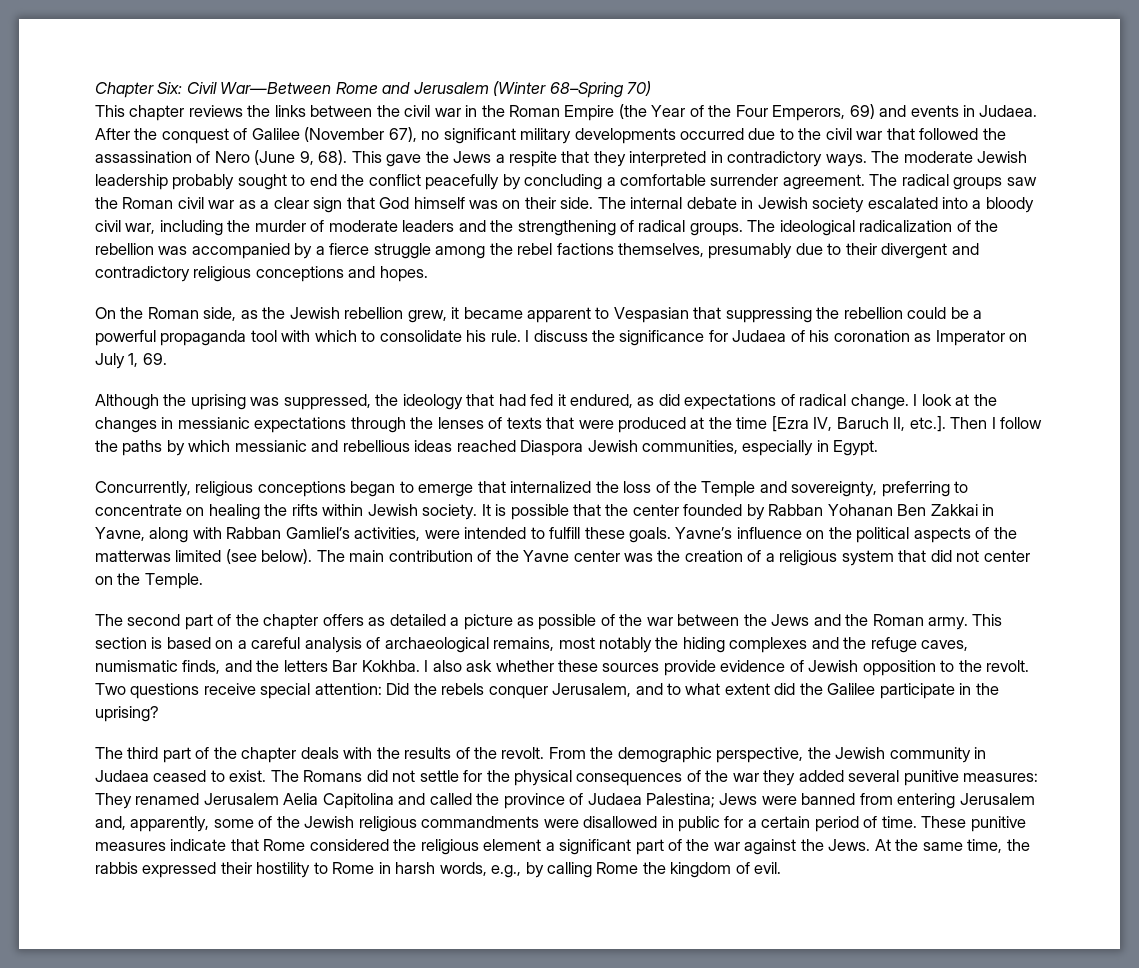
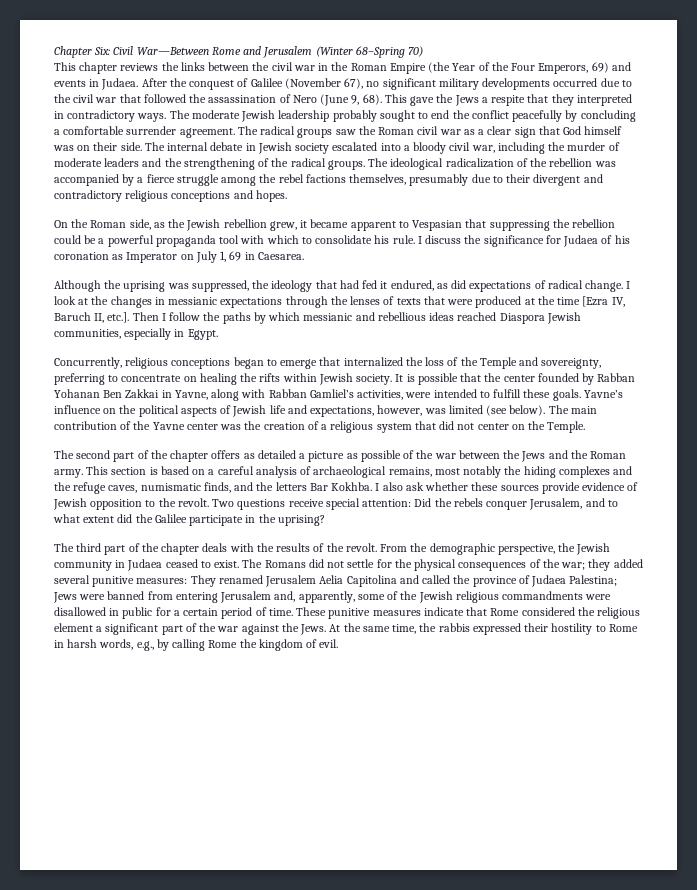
(635, 226) none -> [271,158,289,167] the
[142,353,167,365] 69. -> [229,251,304,261] 69 in Caesarea.
[993,527,1017,539] [95,550,171,562] the matterwas -> [232,405,446,417] Jewish life and expectations, however, was
[732,773,759,782] war -> [561,562,586,570] war;

